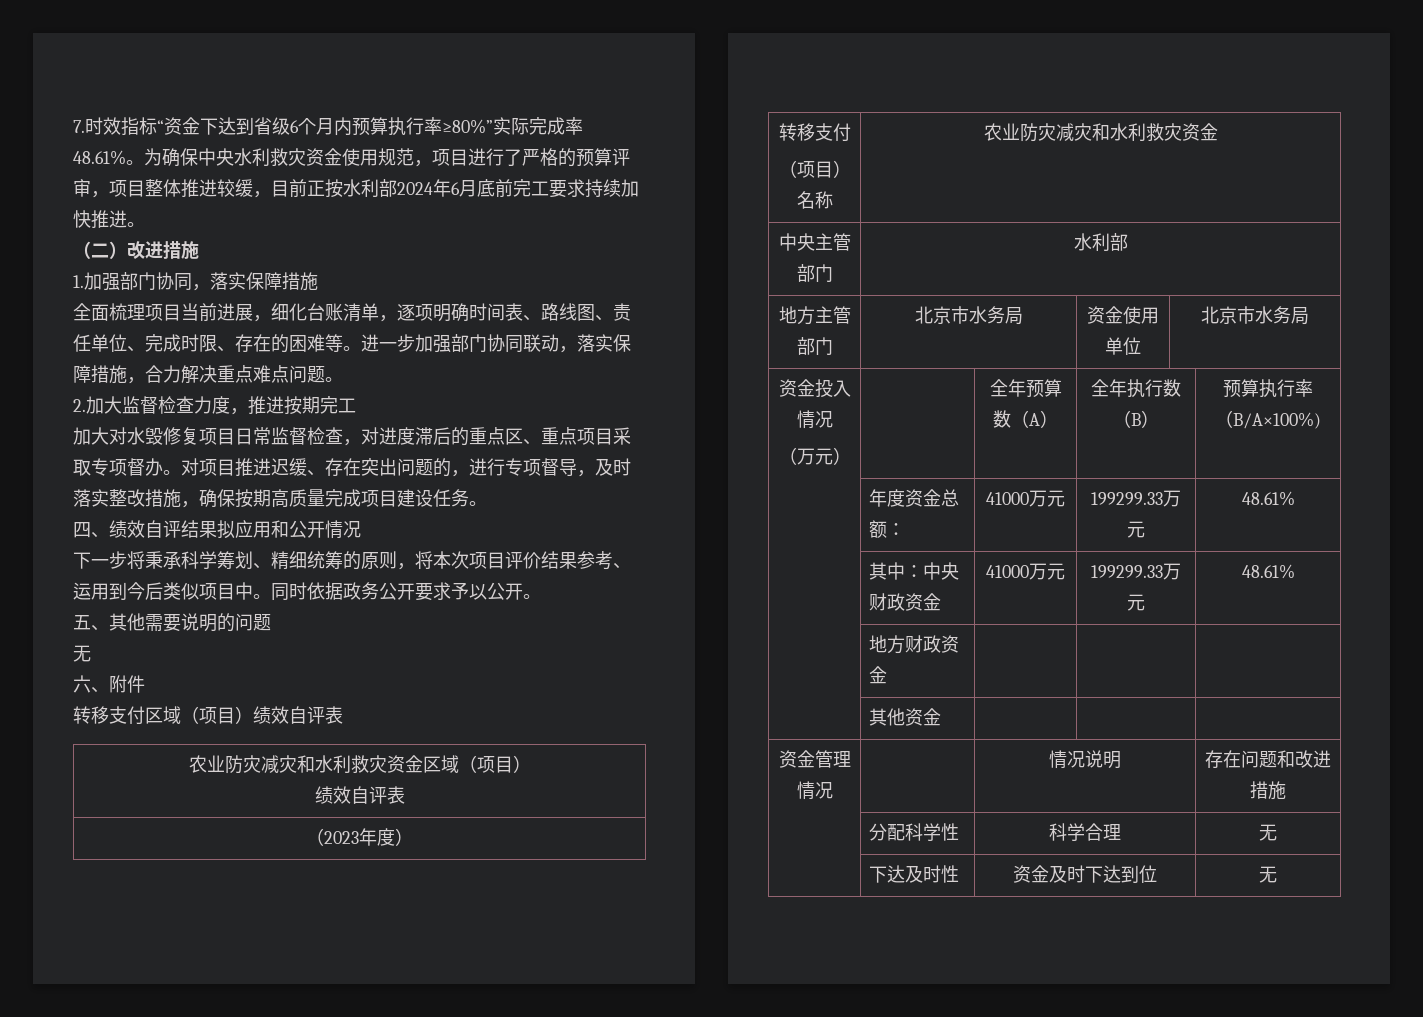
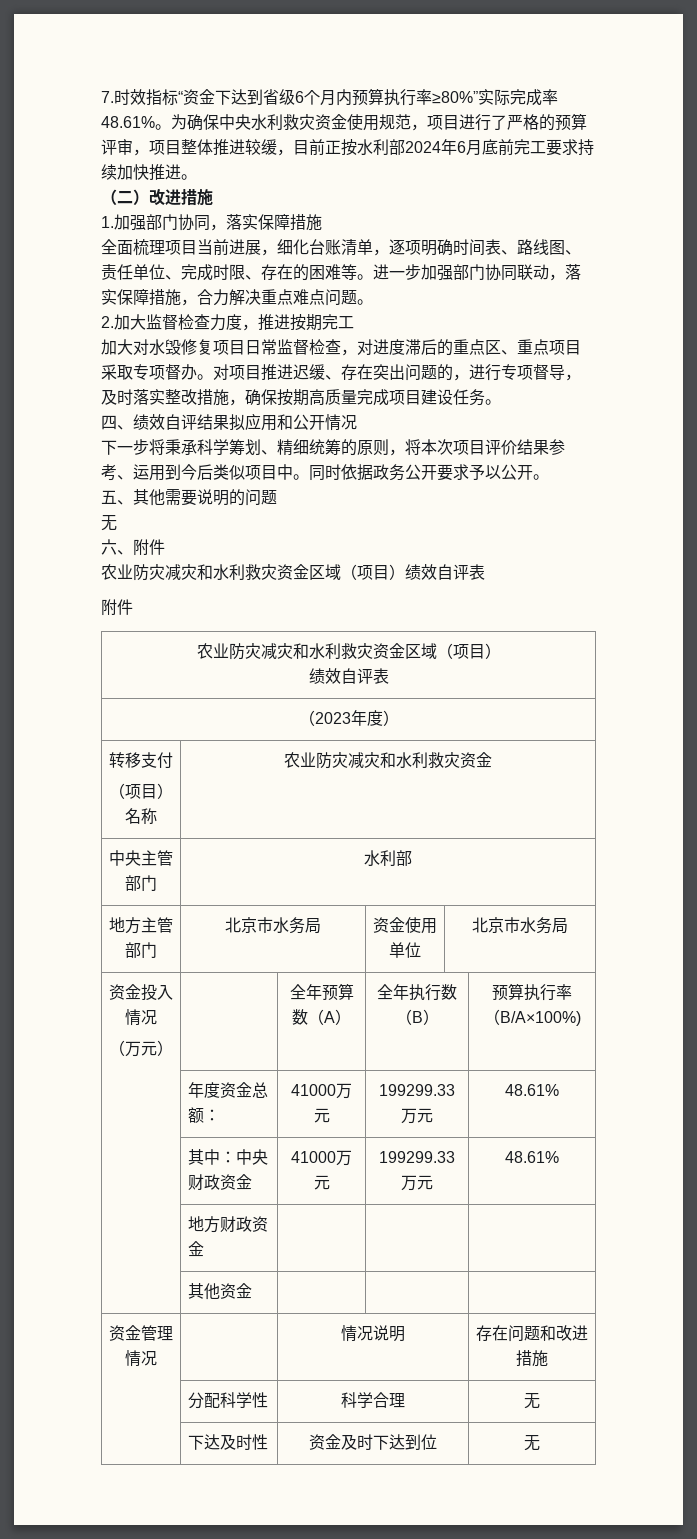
[73,706,145,725] 转移支付 -> [101,564,309,581] 农业防灾减灾和水利救灾资金
(343, 715) none -> [101,599,133,616] // 附件

